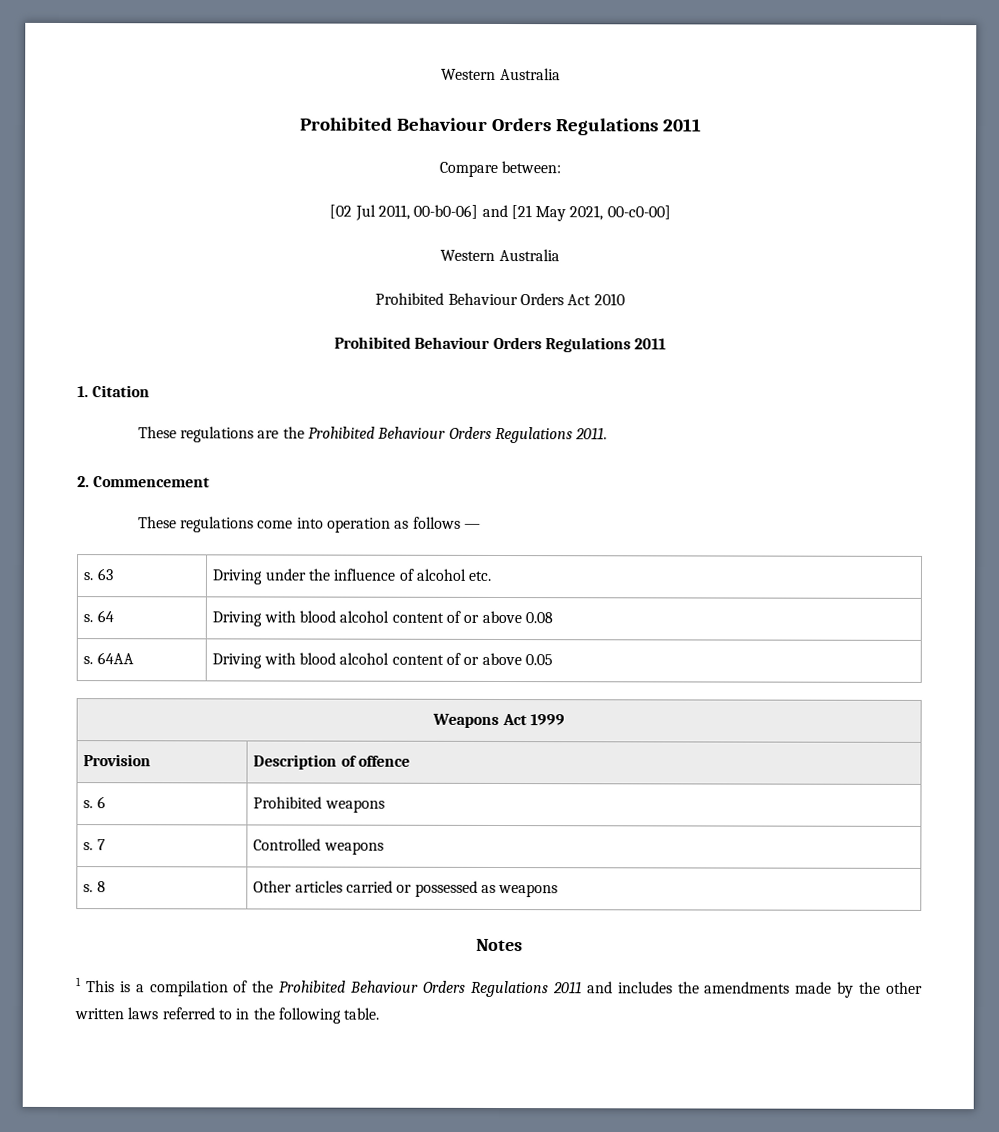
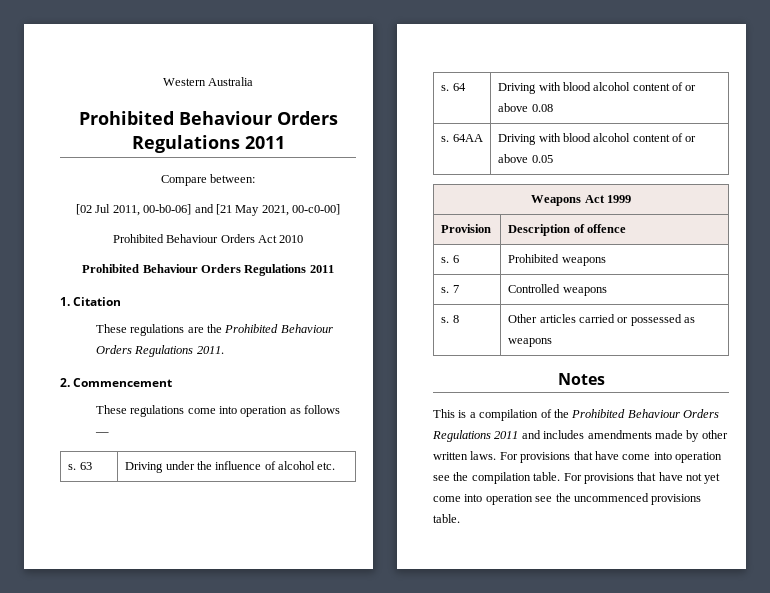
[440,248,560,262] // Western Australia -> (340, 209) none
[76,977,82,987] 1 -> (605, 379) none
[677,981,700,994] the -> (585, 434) none
[859,981,882,994] the -> (700, 436) none
[127,1007,341,1024] laws referred to in the following -> [470,451,722,463] [433,472,721,484] [433,493,702,505] laws. For provisions that have come into operation see the compilation table. For provisions that have not yet come into operation see the uncommenced provisions

